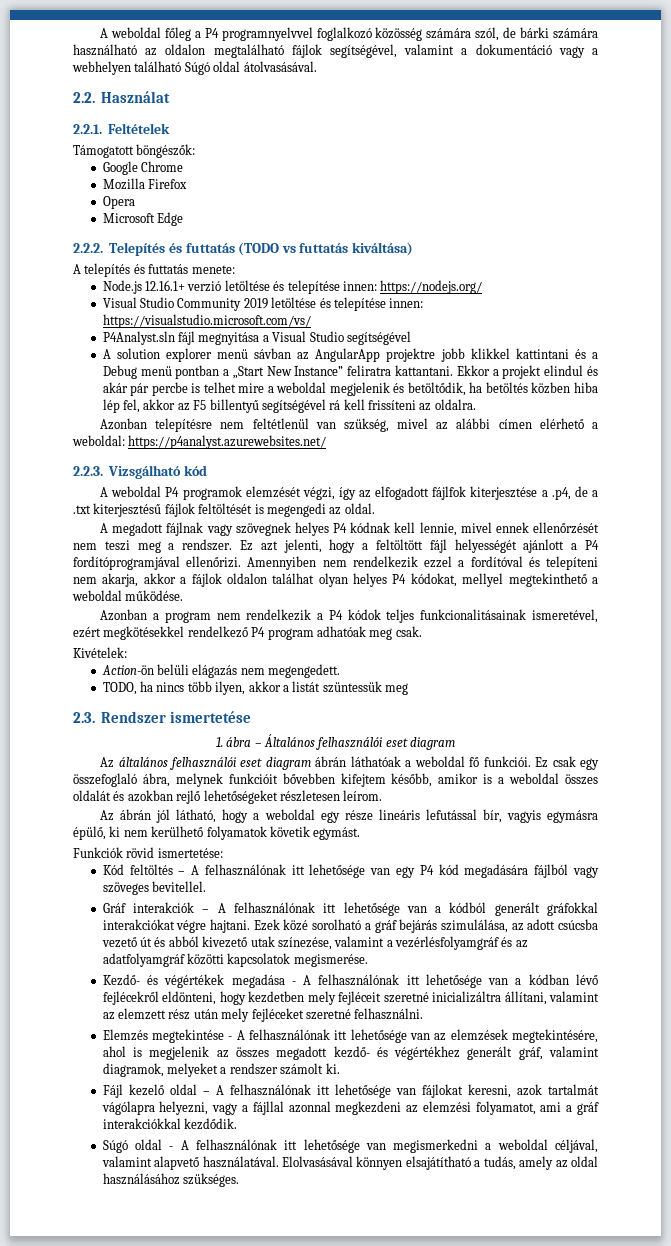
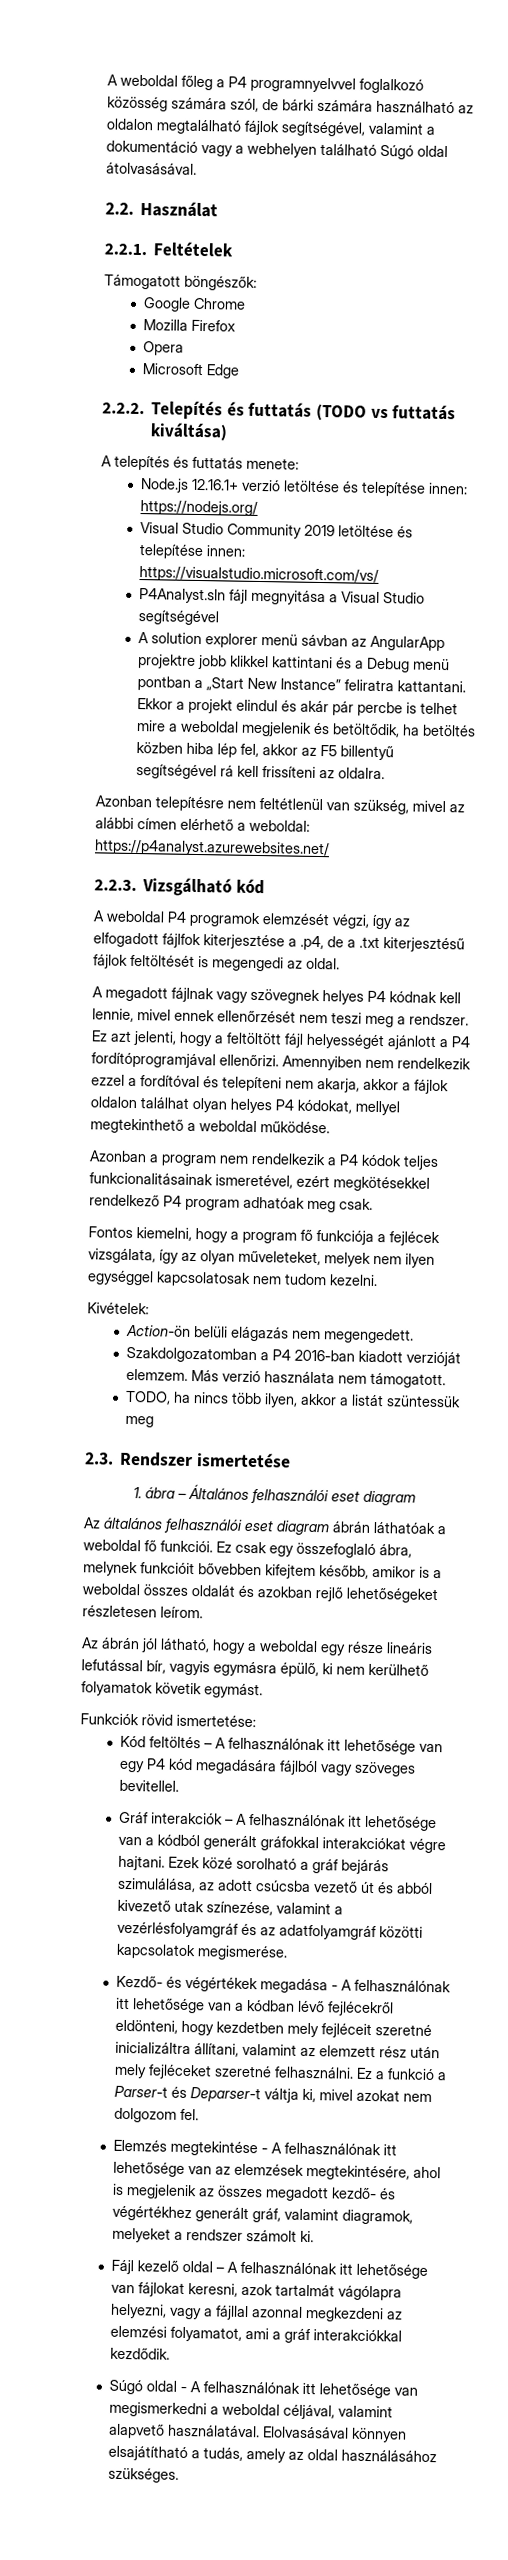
(422, 631) none -> [88,1226,440,1247] [88,1248,435,1268] [87,1270,378,1287] // Fontos kiemelni, hogy a program fő funkciója a fejlécek vizsgálata, így az olyan műveleteket, melyek nem ilyen egységgel kapcsolatosak nem tudom kezelni.
(341, 671) none -> [126,1346,462,1367] [126,1368,447,1389] // Szakdolgozatomban a P4 2016-ban kiadott verzióját elemzem. Más verzió használata nem támogatott.
(424, 1014) none -> [356,2067,448,2081] [114,2085,433,2103] [114,2107,200,2123] Ez a funkció a Parser-t és Deparser-t váltja ki, mivel azokat nem dolgozom fel.

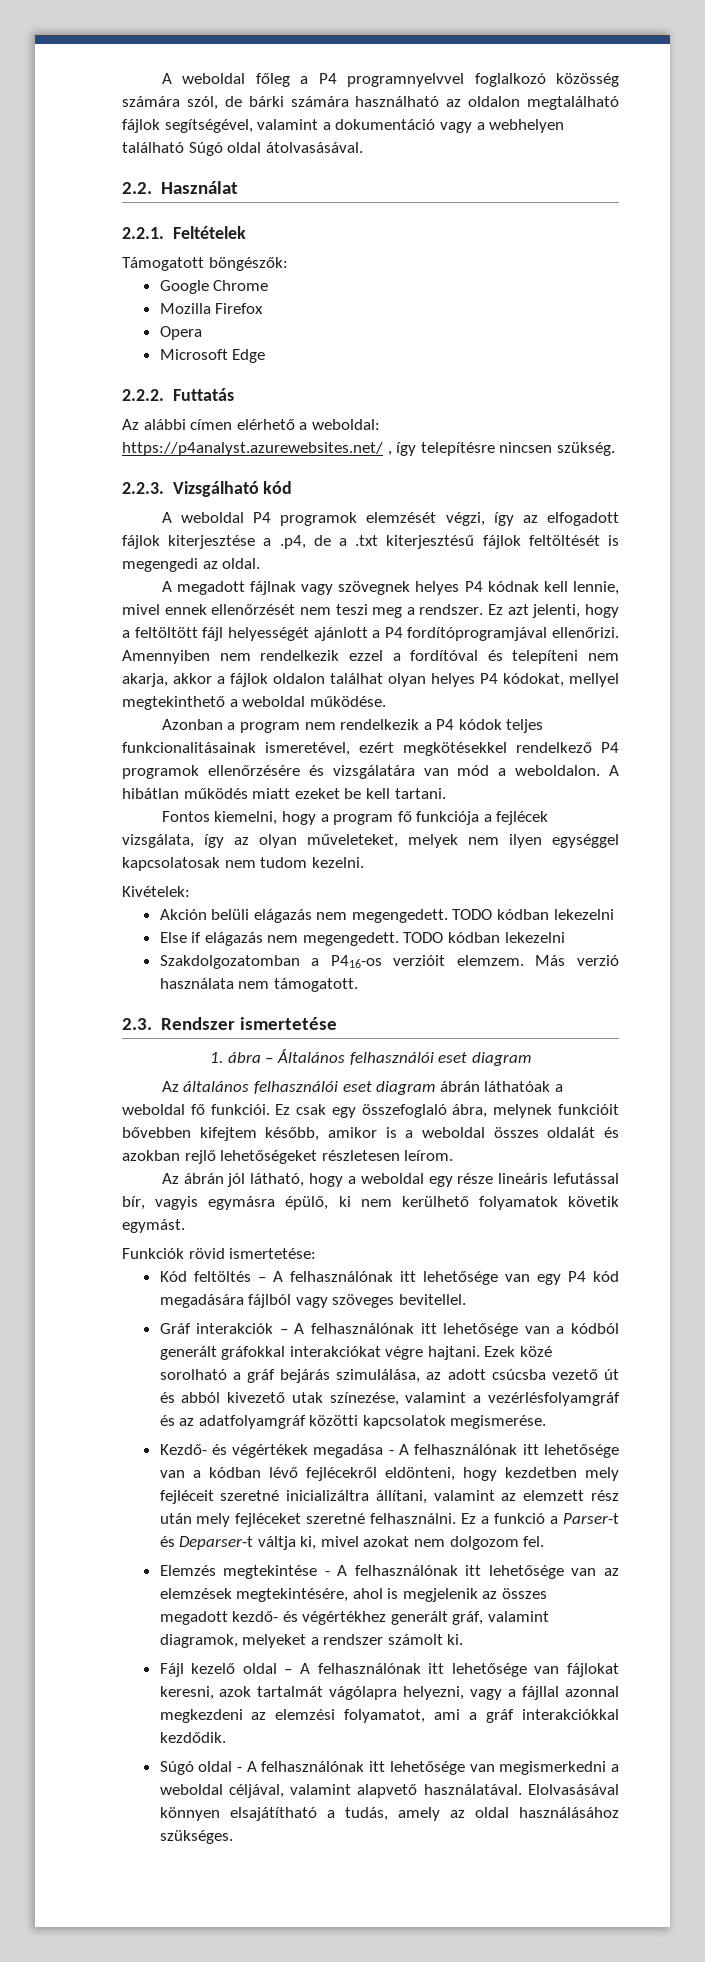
[151,400,457,421] [150,422,229,441] [101,455,299,471] [140,478,469,497] [140,500,259,516] [140,522,414,539] [139,544,247,560] [139,566,380,584] [139,588,426,606] [138,610,220,626] [138,632,446,652] [138,654,451,673] [137,676,467,693] [137,698,459,717] [136,720,477,738] [136,742,395,761] [136,764,386,780] [95,795,465,815] Telepítés és futtatás (TODO vs futtatás kiváltása) // A telepítés és futtatás menete: // Node.js 12.16.1+ verzió letöltése és telepítése innen: https://nodejs.org/ // Visual Studio Community 2019 letöltése és telepítése innen: https://visualstudio.microsoft.com/vs/ // P4Analyst.sln fájl megnyitása a Visual Studio segítségével // A solution explorer menü sávban az AngularApp projektre jobb klikkel kattintani és a Debug menü pontban a „Start New Instance” feliratra kattantani. Ekkor a projekt elindul és akár pár percbe is telhet mire a weboldal megjelenik és betöltődik, ha betöltés közben hiba lép fel, akkor az F5 billentyű segítségével rá kell frissíteni az oldalra. // Azonban telepítésre nem feltétlenül van szükség, mivel az -> [172,388,234,401] [122,419,139,430] Futtatás // Az
(330, 848) none -> [387,442,615,456] , így telepítésre nincsen szükség.
[162,933,201,949] fájlfok -> [122,535,160,549] fájlok
[185,1196,373,1213] program adhatóak meg csak. -> [122,765,619,779] [122,788,446,799] programok ellenőrzésére és vizsgálatára van mód a weboldalon. A hibátlan működés miatt ezeket be kell tartani.
[126,1324,192,1337] Action-ön -> [159,909,207,920] Akción
[126,1346,462,1367] // Szakdolgozatomban a P4 2016-ban kiadott verzióját -> [452,909,614,920] [159,932,565,946] [159,955,446,969] TODO kódban lekezelni // Else if elágazás nem megengedett. TODO kódban lekezelni // Szakdolgozatomban a P416-os verzióit
[125,1390,462,1408] [125,1415,155,1428] // TODO, ha nincs több ilyen, akkor a listát szüntessük meg -> (358, 985) none

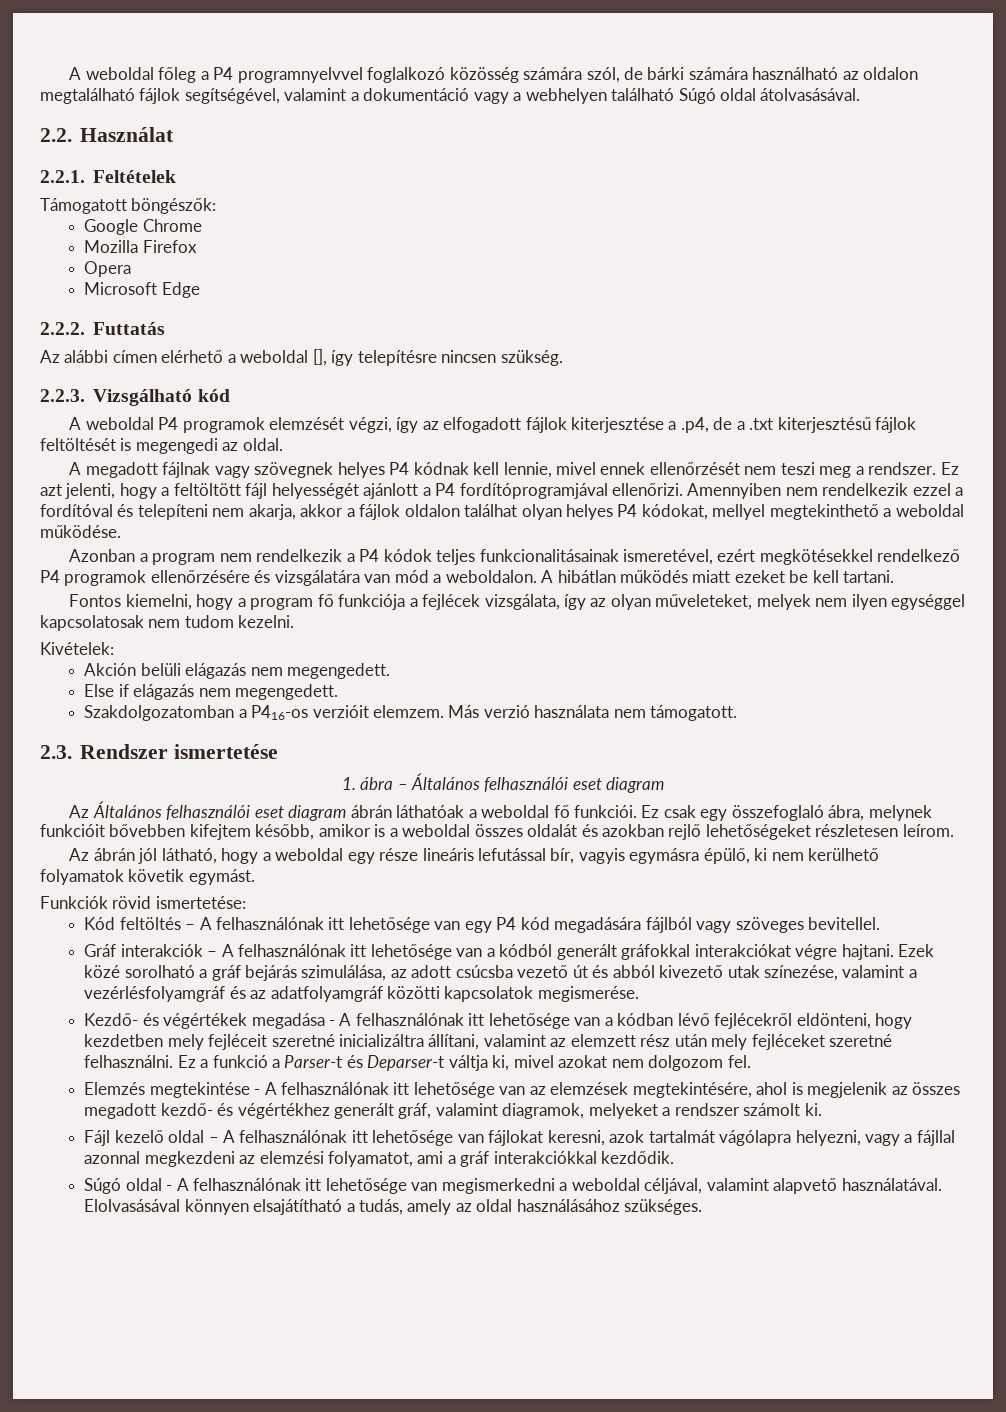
[311,419,380,430] [122,442,392,456] weboldal: https://p4analyst.azurewebsites.net/ , -> [240,349,327,366] weboldal [],
[452,909,614,920] TODO kódban lekezelni -> (391, 671) none
[403,932,565,943] TODO kódban lekezelni -> (339, 692) none
[183,1081,250,1092] általános -> [92,801,162,818] Általános

